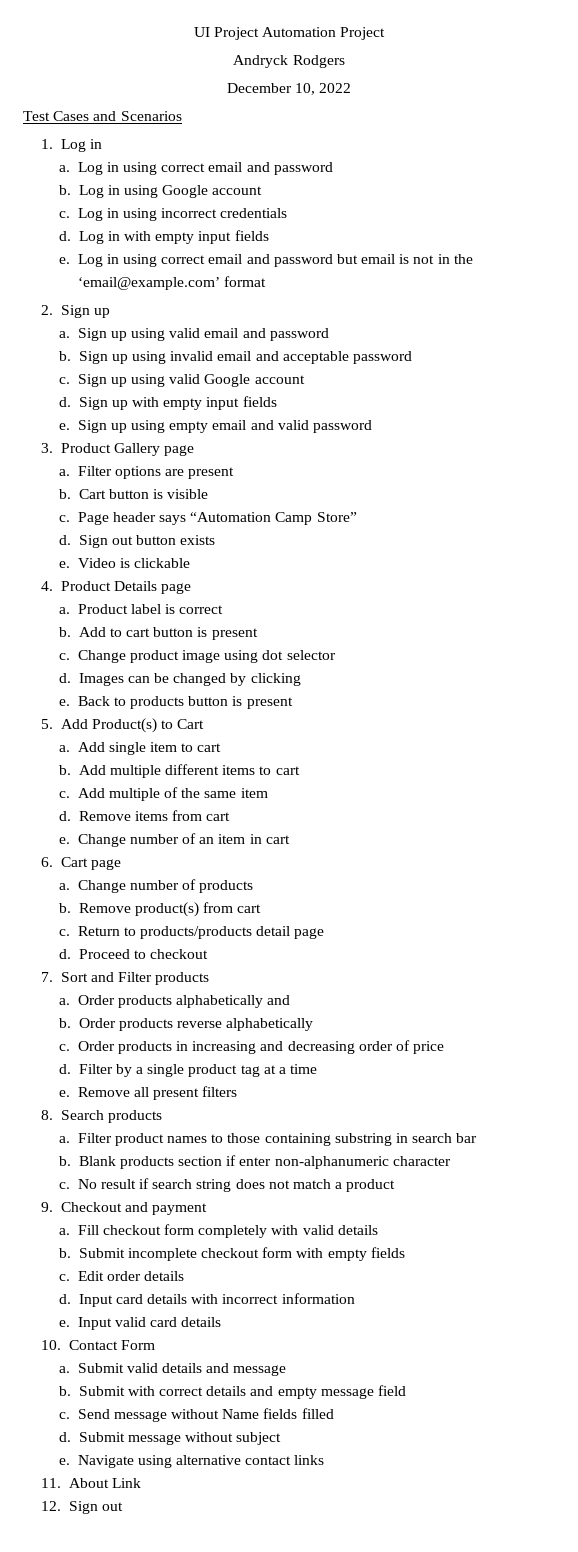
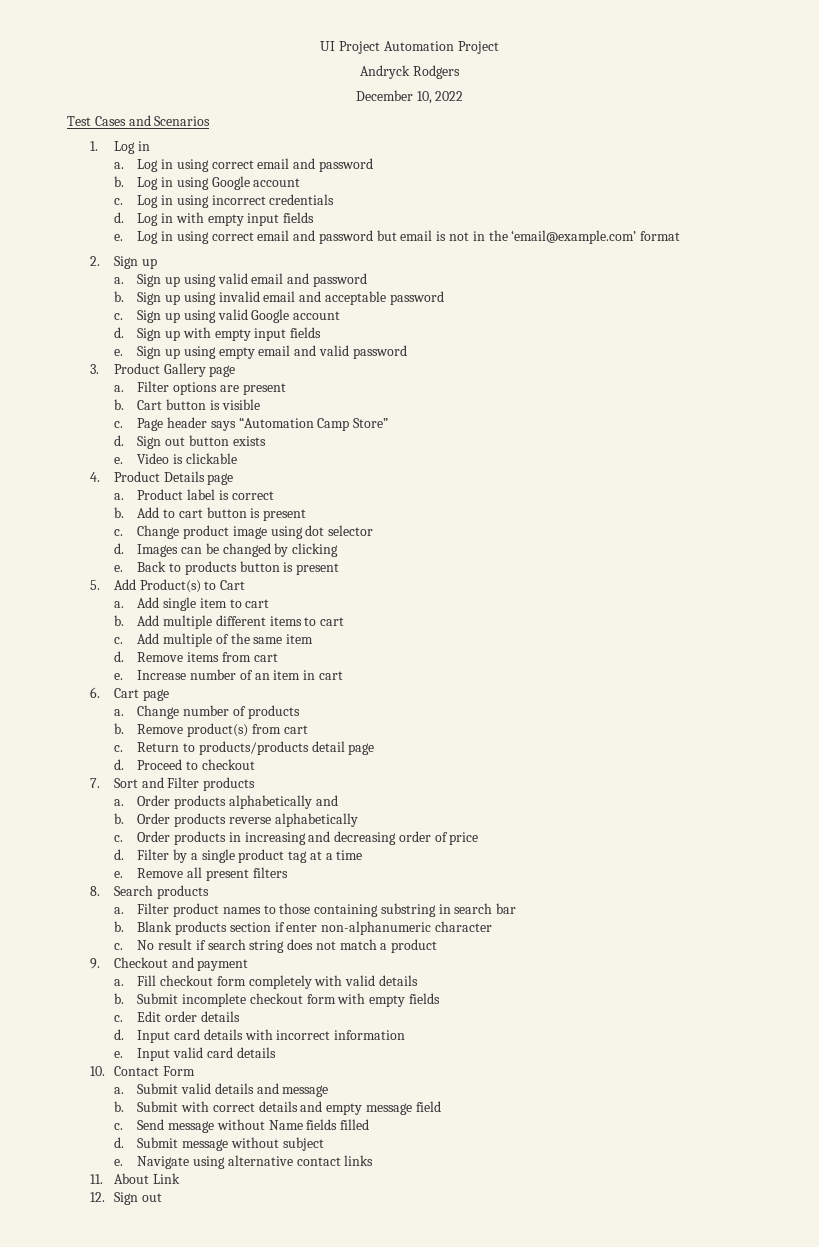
[77,834,126,847] Change -> [137,670,187,680] Increase

